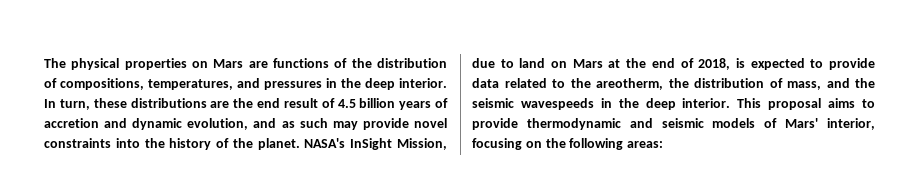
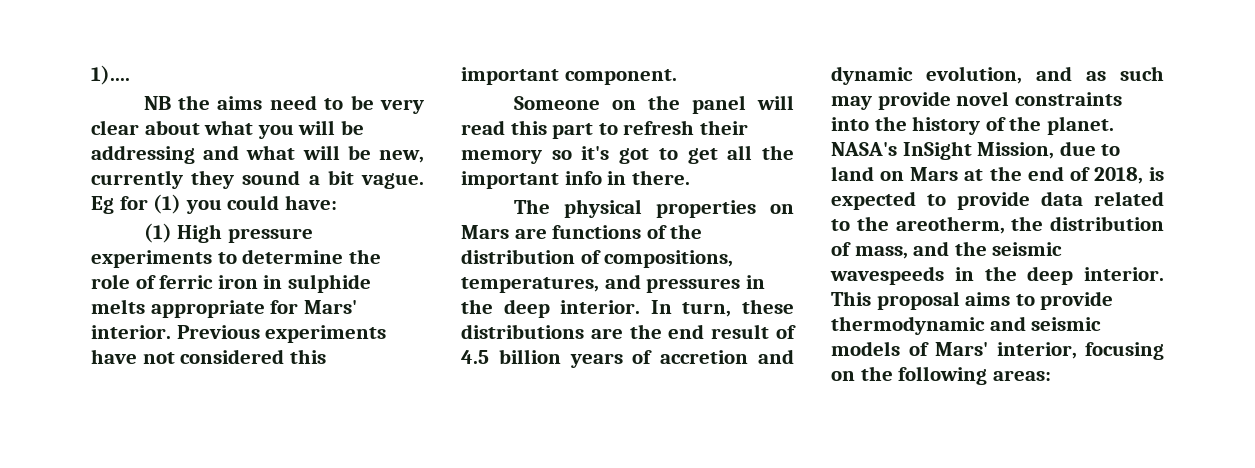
(44, 63) none -> [91,65,130,85] [143,95,425,114] [91,120,364,139] [91,145,424,164] [91,170,424,189] [91,194,337,214] [143,223,313,243] [91,249,381,268] [91,274,371,293] [91,299,357,318] [91,325,387,343] [91,349,326,364] [461,67,677,85] [513,95,794,114] [461,120,748,139] [461,145,794,164] [461,170,690,189] 1).... // NB the aims need to be very clear about what you will be addressing and what will be new, currently they sound a bit vague. Eg for (1) you could have: // (1) High pressure experiments to determine the role of ferric iron in sulphide melts appropriate for Mars' interior. Previous experiments have not considered this important component. // Someone on the panel will read this part to refresh their memory so it's got to get all the important info in there. //

